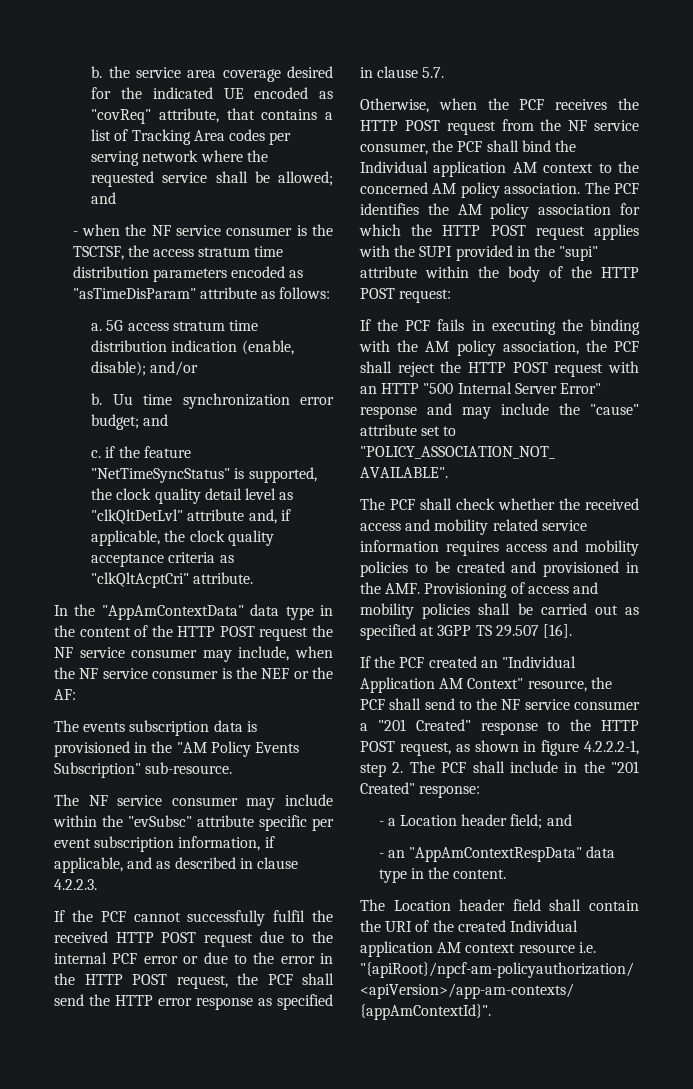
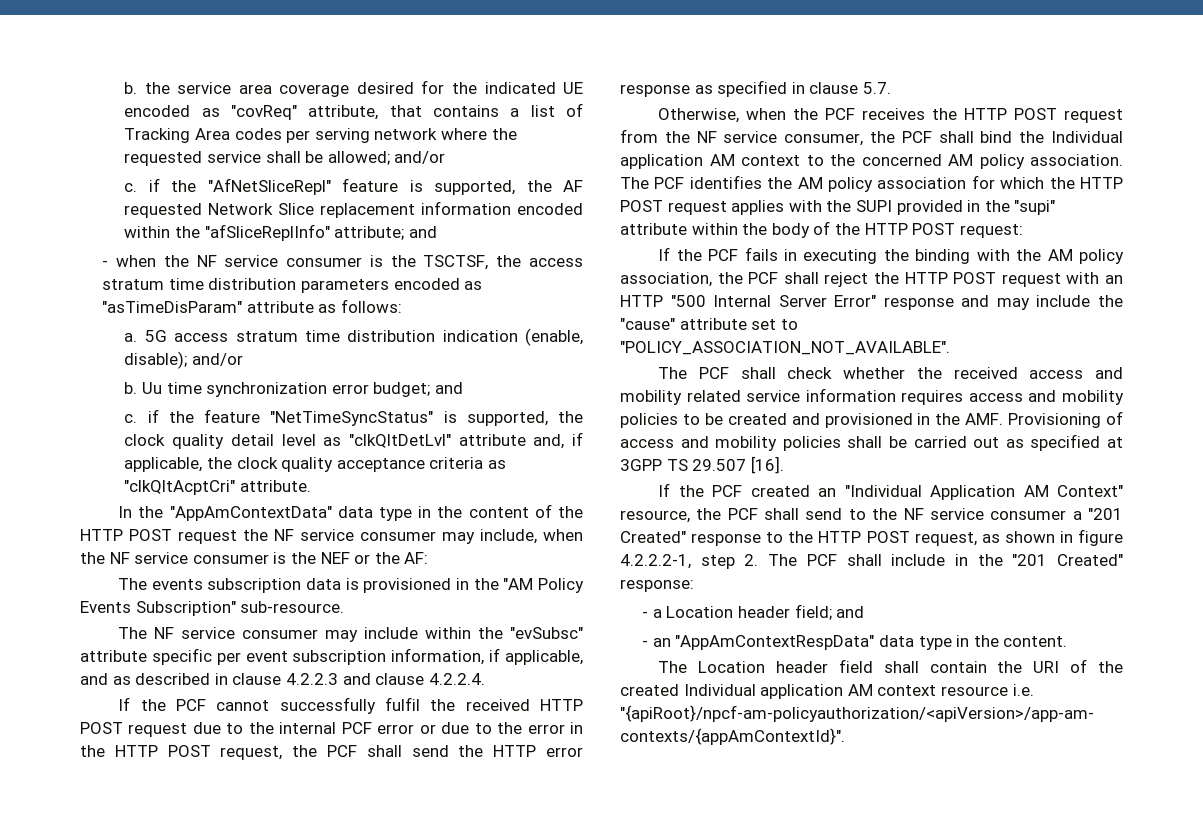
(333, 178) none -> [394,151,446,164] [124,178,583,195] [124,201,583,218] [124,224,405,241] and/or // c. if the "AfNetSliceRepl" feature is supported, the AF requested Network Slice replacement information encoded within the "afSliceReplInfo" attribute;
[54,879,97,890] 4.2.2.3. -> [285,673,485,685] 4.2.2.3 and clause 4.2.2.4.

